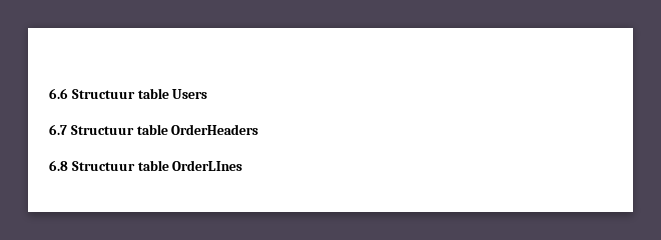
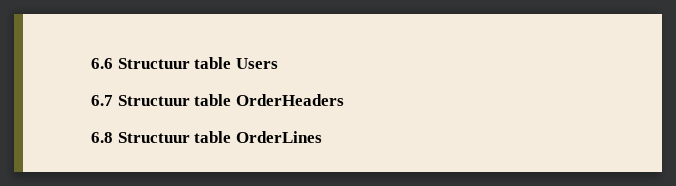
[172,160,243,171] OrderLInes -> [235,131,322,143] OrderLines

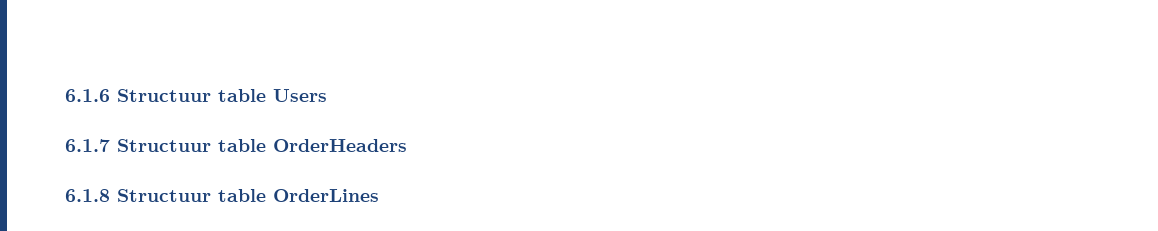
[91,58,113,69] 6.6 -> [65,89,110,102] 6.1.6
[91,95,113,106] 6.7 -> [65,139,110,152] 6.1.7
[91,132,113,143] 6.8 -> [65,189,110,202] 6.1.8

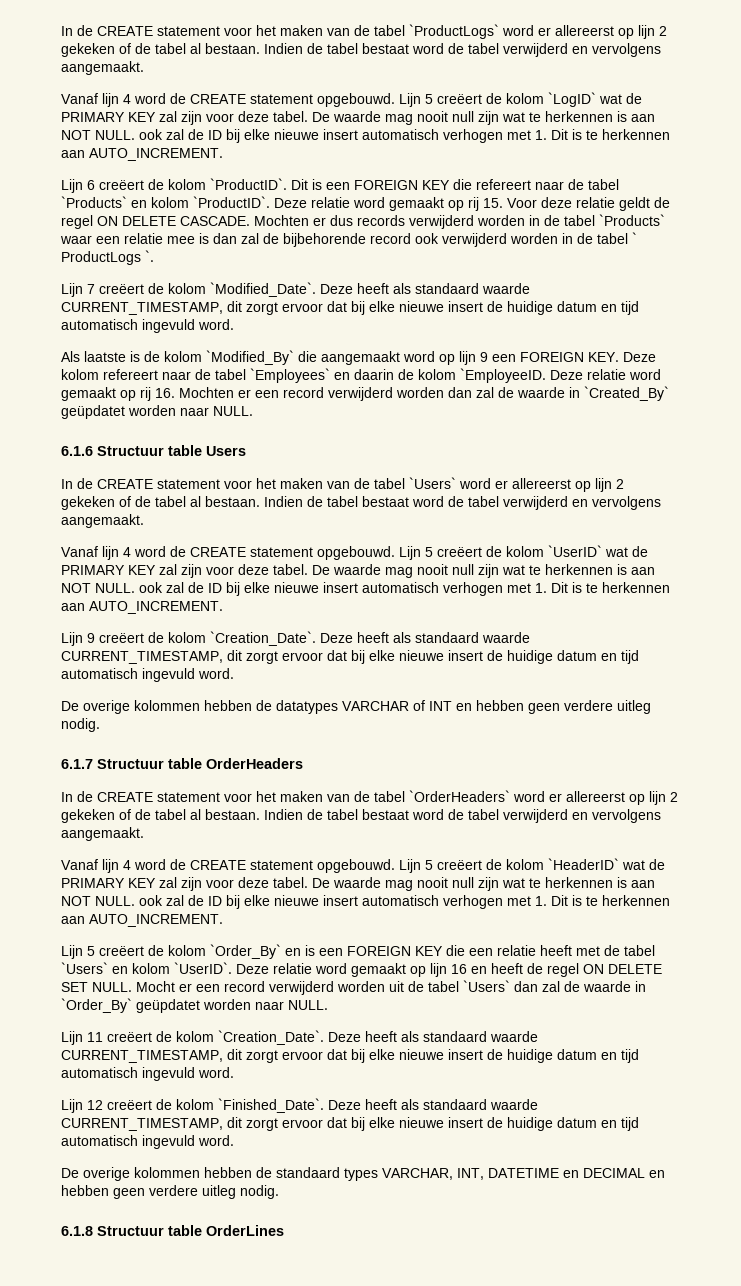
[65,89,327,102] [65,139,407,152] 6.1.6 Structuur table Users // 6.1.7 Structuur table OrderHeaders -> [61,24,667,39] [61,43,661,57] [61,61,144,75] [61,92,642,107] [61,111,655,125] [61,129,670,143] [61,148,223,161] [61,178,619,193] [61,196,670,211] [61,214,665,229] [60,232,637,247] [61,250,154,265] [61,282,530,297] [61,301,639,315] [61,319,234,333] [61,350,656,365] [61,368,661,383] [61,386,669,401] [61,405,253,419] [61,445,246,456] [61,477,624,492] [61,496,661,510] [61,514,144,528] [61,545,648,560] [61,564,655,578] [61,582,670,596] [61,601,223,614] [61,631,530,646] [61,650,639,664] [61,668,234,682] [61,700,651,714] [61,718,100,732] [61,758,303,769] [61,790,678,805] [61,809,661,823] [61,827,144,841] [61,858,665,873] [61,877,655,891] [61,895,670,909] [61,914,223,927] [61,944,655,959] [61,962,662,977] [61,980,646,995] [61,998,328,1013] [61,1030,538,1045] [61,1049,639,1063] [61,1067,234,1081] [61,1098,538,1113] [61,1117,639,1131] [61,1135,234,1149] [61,1167,665,1181] [61,1185,279,1199] In de CREATE statement voor het maken van de tabel `ProductLogs` word er allereerst op lijn 2 gekeken of de tabel al bestaan. Indien de tabel bestaat word de tabel verwijderd en vervolgens aangemaakt. // Vanaf lijn 4 word de CREATE statement opgebouwd. Lijn 5 creëert de kolom `LogID` wat de PRIMARY KEY zal zijn voor deze tabel. De waarde mag nooit null zijn wat te herkennen is aan NOT NULL. ook zal de ID bij elke nieuwe insert automatisch verhogen met 1. Dit is te herkennen aan AUTO_INCREMENT. // Lijn 6 creëert de kolom `ProductID`. Dit is een FOREIGN KEY die refereert naar de tabel `Products` en kolom `ProductID`. Deze relatie word gemaakt op rij 15. Voor deze relatie geldt de regel ON DELETE CASCADE. Mochten er dus records verwijderd worden in de tabel `Products` waar een relatie mee is dan zal de bijbehorende record ook verwijderd worden in de tabel ` ProductLogs `. // Lijn 7 creëert de kolom `Modified_Date`. Deze heeft als standaard waarde CURRENT_TIMESTAMP, dit zorgt ervoor dat bij elke nieuwe insert de huidige datum en tijd automatisch ingevuld word. // Als laatste is de kolom `Modified_By` die aangemaakt word op lijn 9 een FOREIGN KEY. Deze kolom refereert naar de tabel `Employees` en daarin de kolom `EmployeeID. Deze relatie word gemaakt op rij 16. Mochten er een record verwijderd worden dan zal de waarde in `Created_By` geüpdatet worden naar NULL. // 6.1.6 Structuur table Users // In de CREATE statement voor het maken van de tabel `Users` word er allereerst op lijn 2 gekeken of de tabel al bestaan. Indien de tabel bestaat word de tabel verwijderd en vervolgens aangemaakt. // Vanaf lijn 4 word de CREATE statement opgebouwd. Lijn 5 creëert de kolom `UserID` wat de PRIMARY KEY zal zijn voor deze tabel. De waarde mag nooit null zijn wat te herkennen is aan NOT NULL. ook zal de ID bij elke nieuwe insert automatisch verhogen met 1. Dit is te herkennen aan AUTO_INCREMENT. // Lijn 9 creëert de kolom `Creation_Date`. Deze heeft als standaard waarde CURRENT_TIMESTAMP, dit zorgt ervoor dat bij elke nieuwe insert de huidige datum en tijd automatisch ingevuld word. // De overige kolommen hebben de datatypes VARCHAR of INT en hebben geen verdere uitleg nodig. // 6.1.7 Structuur table OrderHeaders // In de CREATE statement voor het maken van de tabel `OrderHeaders` word er allereerst op lijn 2 gekeken of de tabel al bestaan. Indien de tabel bestaat word de tabel verwijderd en vervolgens aangemaakt. // Vanaf lijn 4 word de CREATE statement opgebouwd. Lijn 5 creëert de kolom `HeaderID` wat de PRIMARY KEY zal zijn voor deze tabel. De waarde mag nooit null zijn wat te herkennen is aan NOT NULL. ook zal de ID bij elke nieuwe insert automatisch verhogen met 1. Dit is te herkennen aan AUTO_INCREMENT. // Lijn 5 creëert de kolom `Order_By` en is een FOREIGN KEY die een relatie heeft met de tabel `Users` en kolom `UserID`. Deze relatie word gemaakt op lijn 16 en heeft de regel ON DELETE SET NULL. Mocht er een record verwijderd worden uit de tabel `Users` dan zal de waarde in `Order_By` geüpdatet worden naar NULL. // Lijn 11 creëert de kolom `Creation_Date`. Deze heeft als standaard waarde CURRENT_TIMESTAMP, dit zorgt ervoor dat bij elke nieuwe insert de huidige datum en tijd automatisch ingevuld word. // Lijn 12 creëert de kolom `Finished_Date`. Deze heeft als standaard waarde CURRENT_TIMESTAMP, dit zorgt ervoor dat bij elke nieuwe insert de huidige datum en tijd automatisch ingevuld word. // De overige kolommen hebben de standaard types VARCHAR, INT, DATETIME en DECIMAL en hebben geen verdere uitleg nodig.

